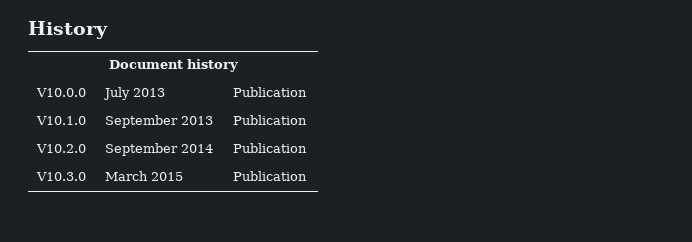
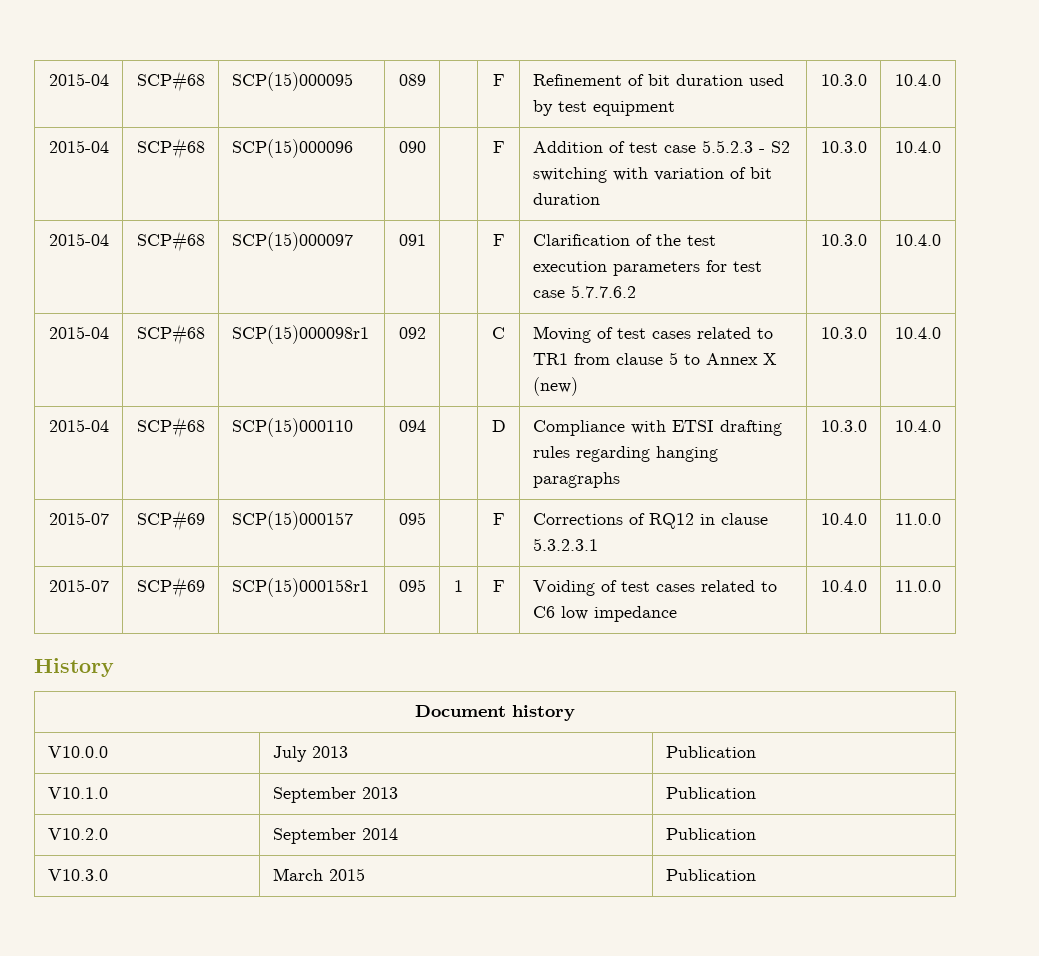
(28, 30) none -> [48,73,109,86] [136,71,205,92] [231,72,353,91] [398,74,426,86] [492,74,505,86] [532,74,784,86] [532,100,675,116] [820,74,867,86] [895,74,941,86] [48,140,109,153] [136,138,205,159] [231,139,353,158] [398,141,426,153] [492,141,505,153] [532,140,790,153] [532,167,772,183] [532,193,600,205] [820,141,867,153] [895,141,941,153] [48,233,109,246] [136,231,205,252] [231,232,353,251] [398,234,426,246] [492,234,505,246] [532,234,716,246] [532,260,762,276] [532,285,636,298] [820,234,867,246] [895,234,941,246] [48,326,109,339] [136,324,205,345] [231,325,369,344] [398,327,426,339] [492,327,505,339] [532,326,773,343] [532,352,777,365] [532,377,578,396] [820,327,867,339] [895,327,941,339] [48,419,109,432] [136,417,205,438] [231,418,353,437] [398,420,426,432] [491,420,506,432] [532,420,782,436] [532,446,718,462] [532,472,620,488] [820,420,867,432] [895,420,941,432] [48,512,109,525] [136,510,205,531] [231,511,353,530] [398,512,426,525] [492,513,505,525] [532,513,768,529] [532,538,598,551] [820,513,867,525] [895,513,941,525] [48,579,109,592] [136,577,205,598] [231,578,369,597] [398,579,426,592] [454,580,463,592] [492,580,505,592] [532,580,777,596] [532,606,677,622] [820,580,867,592] [895,580,941,592] 2015-04 | SCP#68 | SCP(15)000095 | 089 | | F | Refinement of bit duration used by test equipment | 10.3.0 | 10.4.0 // 2015-04 | SCP#68 | SCP(15)000096 | 090 | | F | Addition of test case 5.5.2.3 - S2 switching with variation of bit duration | 10.3.0 | 10.4.0 // 2015-04 | SCP#68 | SCP(15)000097 | 091 | | F | Clarification of the test execution parameters for test case 5.7.7.6.2 | 10.3.0 | 10.4.0 // 2015-04 | SCP#68 | SCP(15)000098r1 | 092 | | C | Moving of test cases related to TR1 from clause 5 to Annex X (new) | 10.3.0 | 10.4.0 // 2015-04 | SCP#68 | SCP(15)000110 | 094 | | D | Compliance with ETSI drafting rules regarding hanging paragraphs | 10.3.0 | 10.4.0 // 2015-07 | SCP#69 | SCP(15)000157 | 095 | | F | Corrections of RQ12 in clause 5.3.2.3.1 | 10.4.0 | 11.0.0 // 2015-07 | SCP#69 | SCP(15)000158r1 | 095 | 1 | F | Voiding of test cases related to C6 low impedance | 10.4.0 | 11.0.0 //

